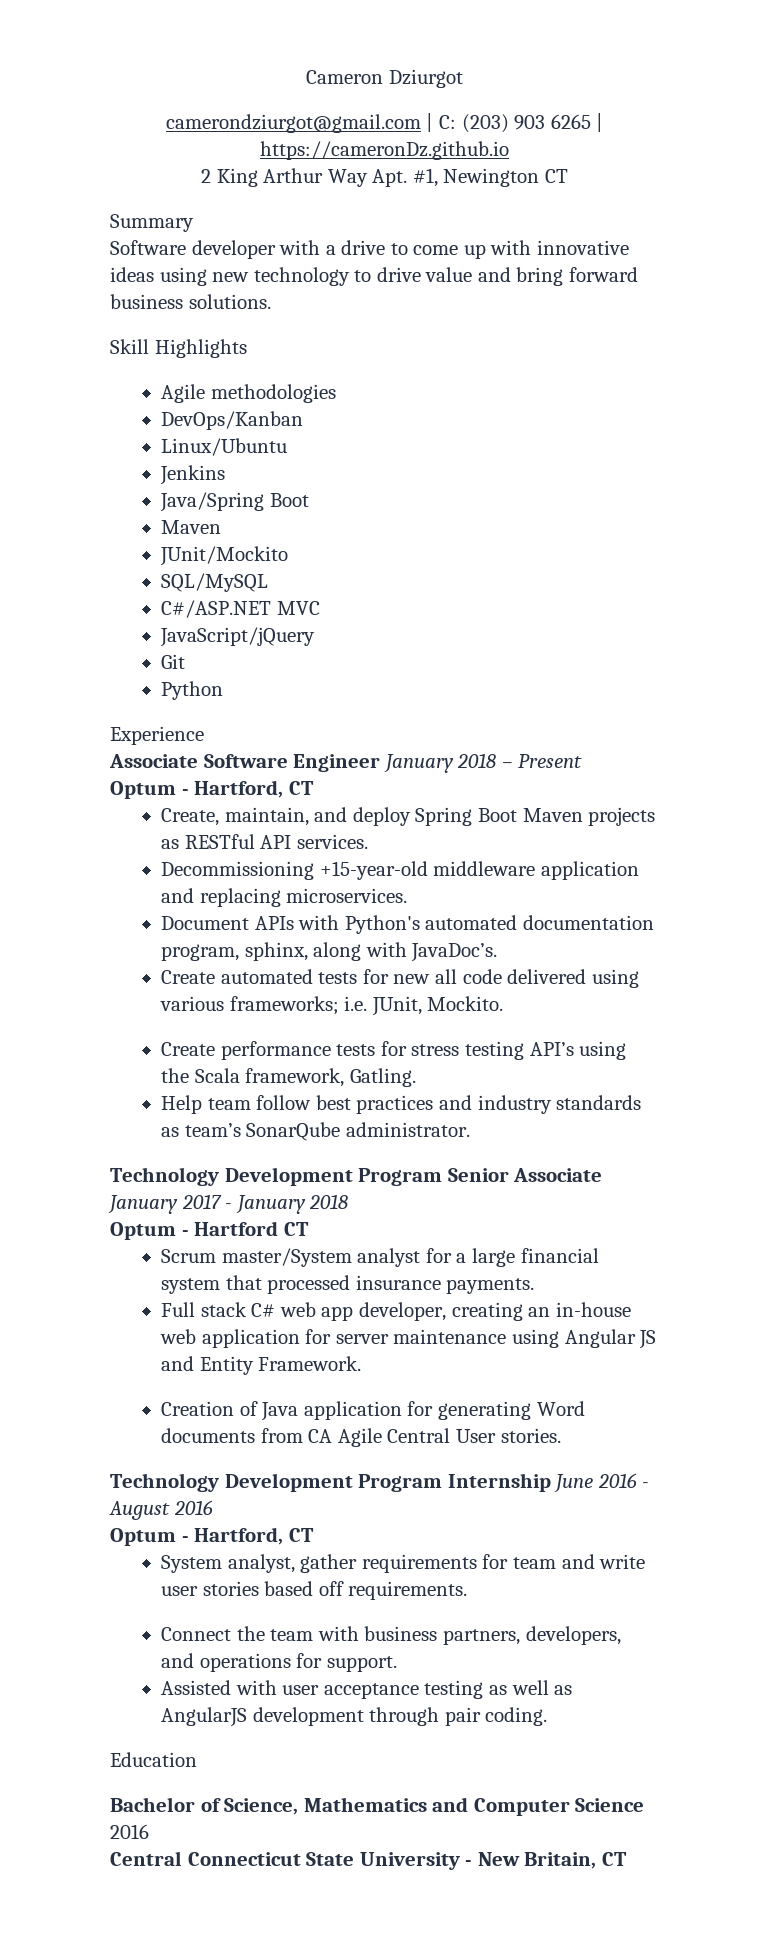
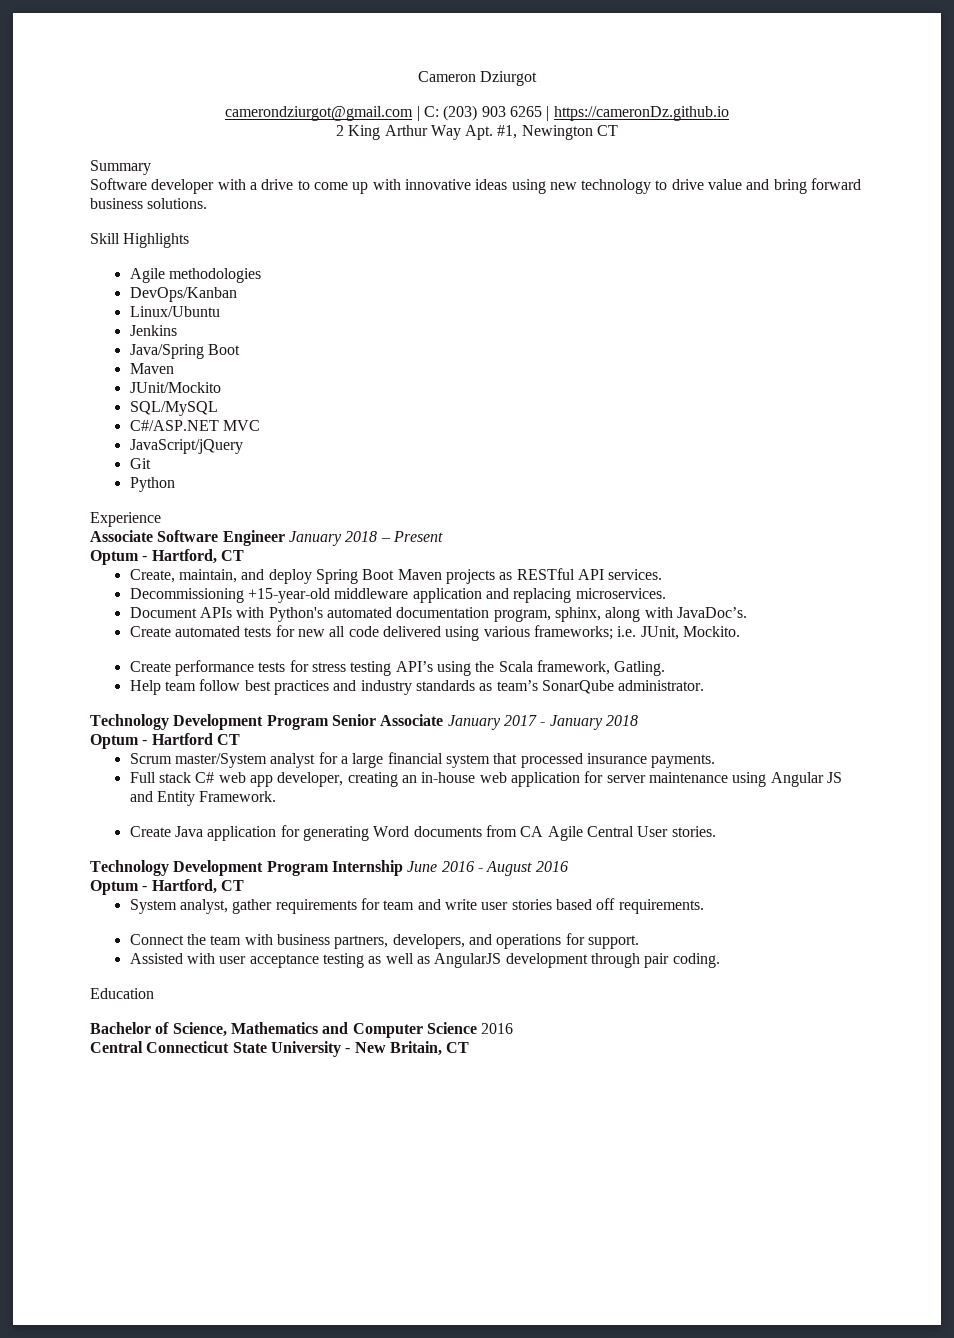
[161,1401,258,1416] Creation of -> [129,826,171,837] Create

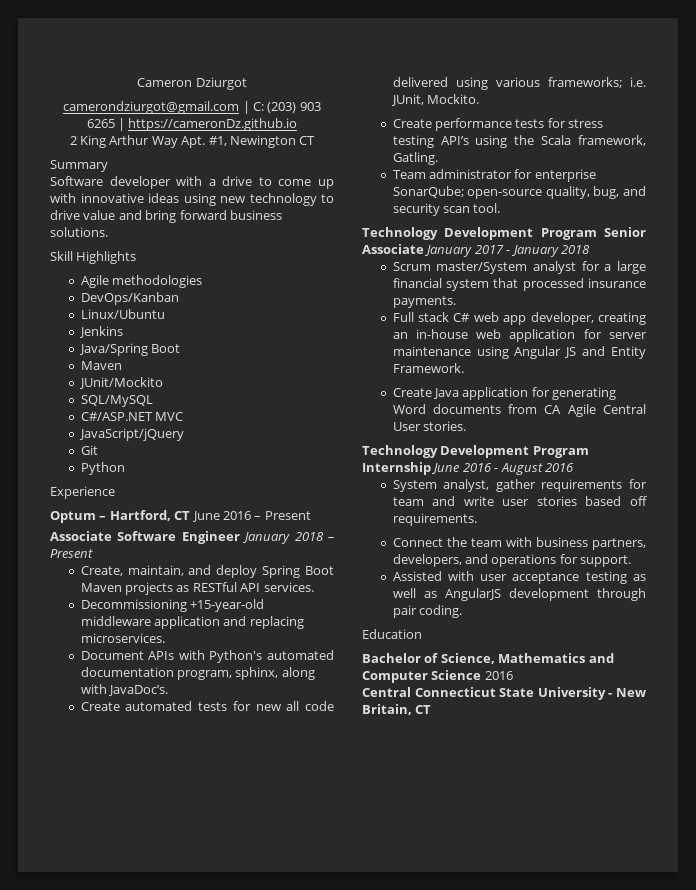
(161, 519) none -> [50,510,311,523] // Optum – Hartford, CT June 2016 – Present
[90,549,244,565] // Optum - Hartford, CT -> (93, 553) none
[129,679,705,695] Help team follow best practices and industry standards as team’s SonarQube administrator. -> [392,169,596,182] [392,186,646,199] [392,203,501,216] Team administrator for enterprise SonarQube; open-source quality, bug, and security scan tool.
[90,733,240,749] // Optum - Hartford CT -> (590, 249) none
[90,879,244,895] // Optum - Hartford, CT -> (574, 467) none

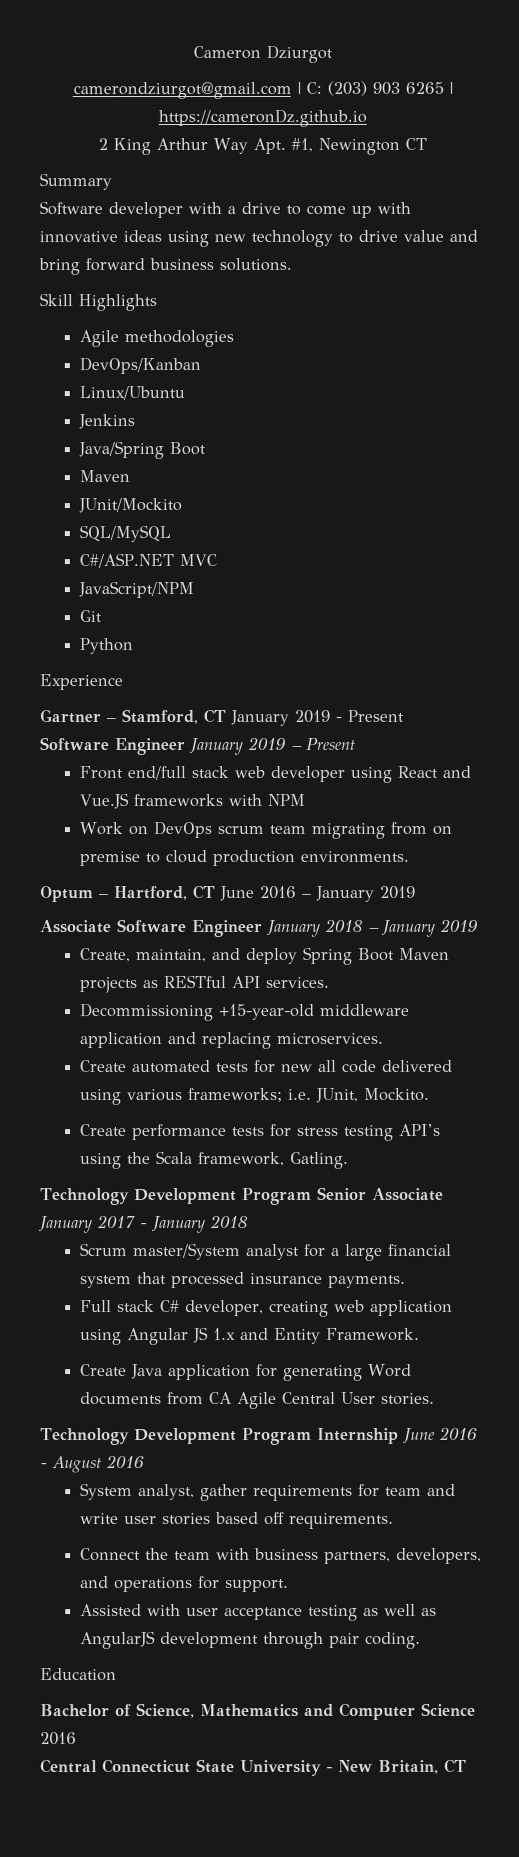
[78,428,184,441] JavaScript/jQuery -> [77,581,194,599] JavaScript/NPM
(115, 492) none -> [39,709,404,727] [39,736,355,756] [78,765,471,783] [78,793,305,810] [78,821,452,839] [78,849,409,867] // Gartner – Stamford, CT January 2019 - Present // Software Engineer January 2019 – Present // Front end/full stack web developer using React and Vue.JS frameworks with NPM // Work on DevOps scrum team migrating from on premise to cloud production environments.
[264,511,311,520] Present -> [315,885,415,902] January 2019
[50,549,93,558] Present -> [381,918,478,937] January 2019
[80,650,334,663] [80,667,315,680] [80,684,169,696] // Document APIs with Python's automated documentation program, sphinx, along with JavaDoc’s. -> (384, 1038) none
[392,169,596,182] [392,186,646,199] [392,203,501,216] // Team administrator for enterprise SonarQube; open-source quality, bug, and security scan tool. -> (349, 1160) none
[473,312,646,325] [392,329,647,342] [392,346,471,356] web app developer, creating an in-house web application for server maintenance -> [184,1299,453,1317] developer, creating web application
(577, 352) none -> [212,1328,236,1341] 1.x

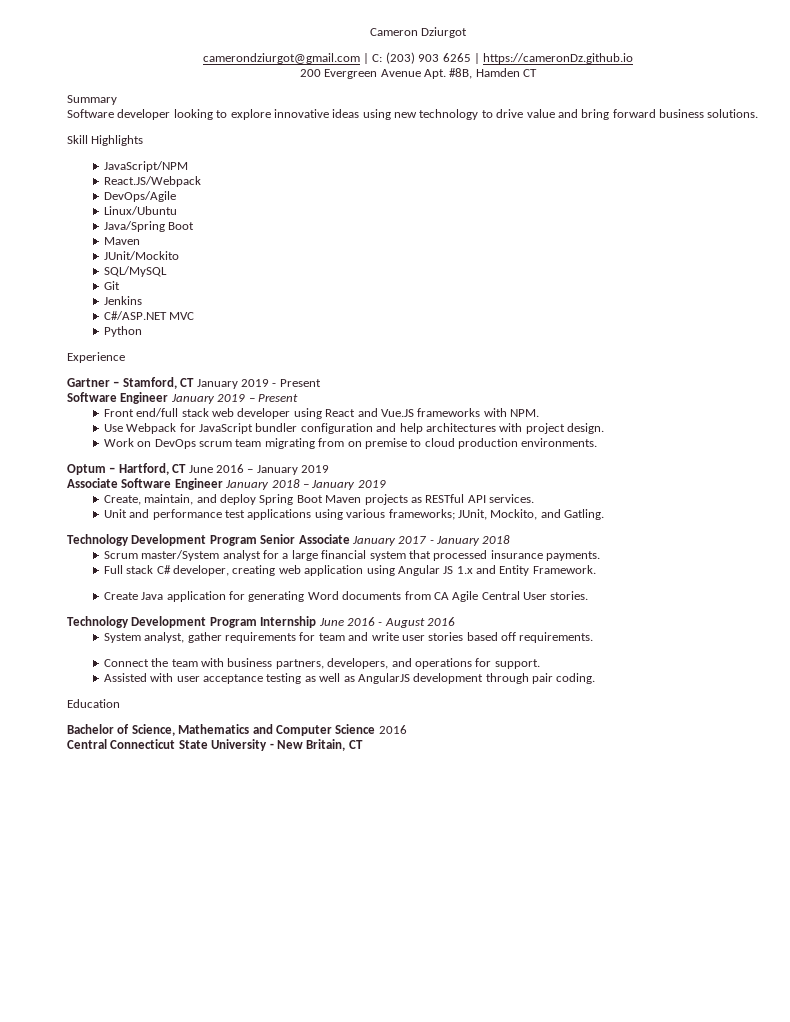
[98,137,427,156] [39,173,112,191] [39,201,411,219] 2 King Arthur Way Apt. #1, Newington CT // Summary // Software developer with a drive to come up with -> [299,68,538,79] [67,95,117,105] [67,109,271,120] 200 Evergreen Avenue Apt. #8B, Hamden CT // Summary // Software developer looking to explore
[78,330,234,348] [78,357,201,375] Agile methodologies // DevOps/Kanban -> [103,161,188,172] [103,176,201,187] [103,191,176,202] JavaScript/NPM // React.JS/Webpack // DevOps/Agile
[77,414,135,430] // Jenkins -> (177, 210) none
(171, 534) none -> [103,281,120,290] [103,296,142,305] // Git // Jenkins
[77,581,194,599] [78,610,102,623] // JavaScript/NPM // Git -> (195, 316) none
[266,793,305,806] NPM -> [510,409,540,417] [103,423,605,434] NPM. // Use Webpack for JavaScript bundler configuration and help architectures with project design.
[79,1003,410,1022] [79,1031,384,1050] [79,1059,453,1074] [79,1087,430,1106] [79,1123,441,1141] [79,1151,285,1170] Decommissioning +15-year-old middleware application and replacing microservices. // Create automated tests for new all code delivered using various frameworks; i.e. JUnit, Mockito. // Create performance tests for stress testing API’s using the Scala framework, -> [103,509,561,520] Unit and performance test applications using various frameworks; JUnit, Mockito, and

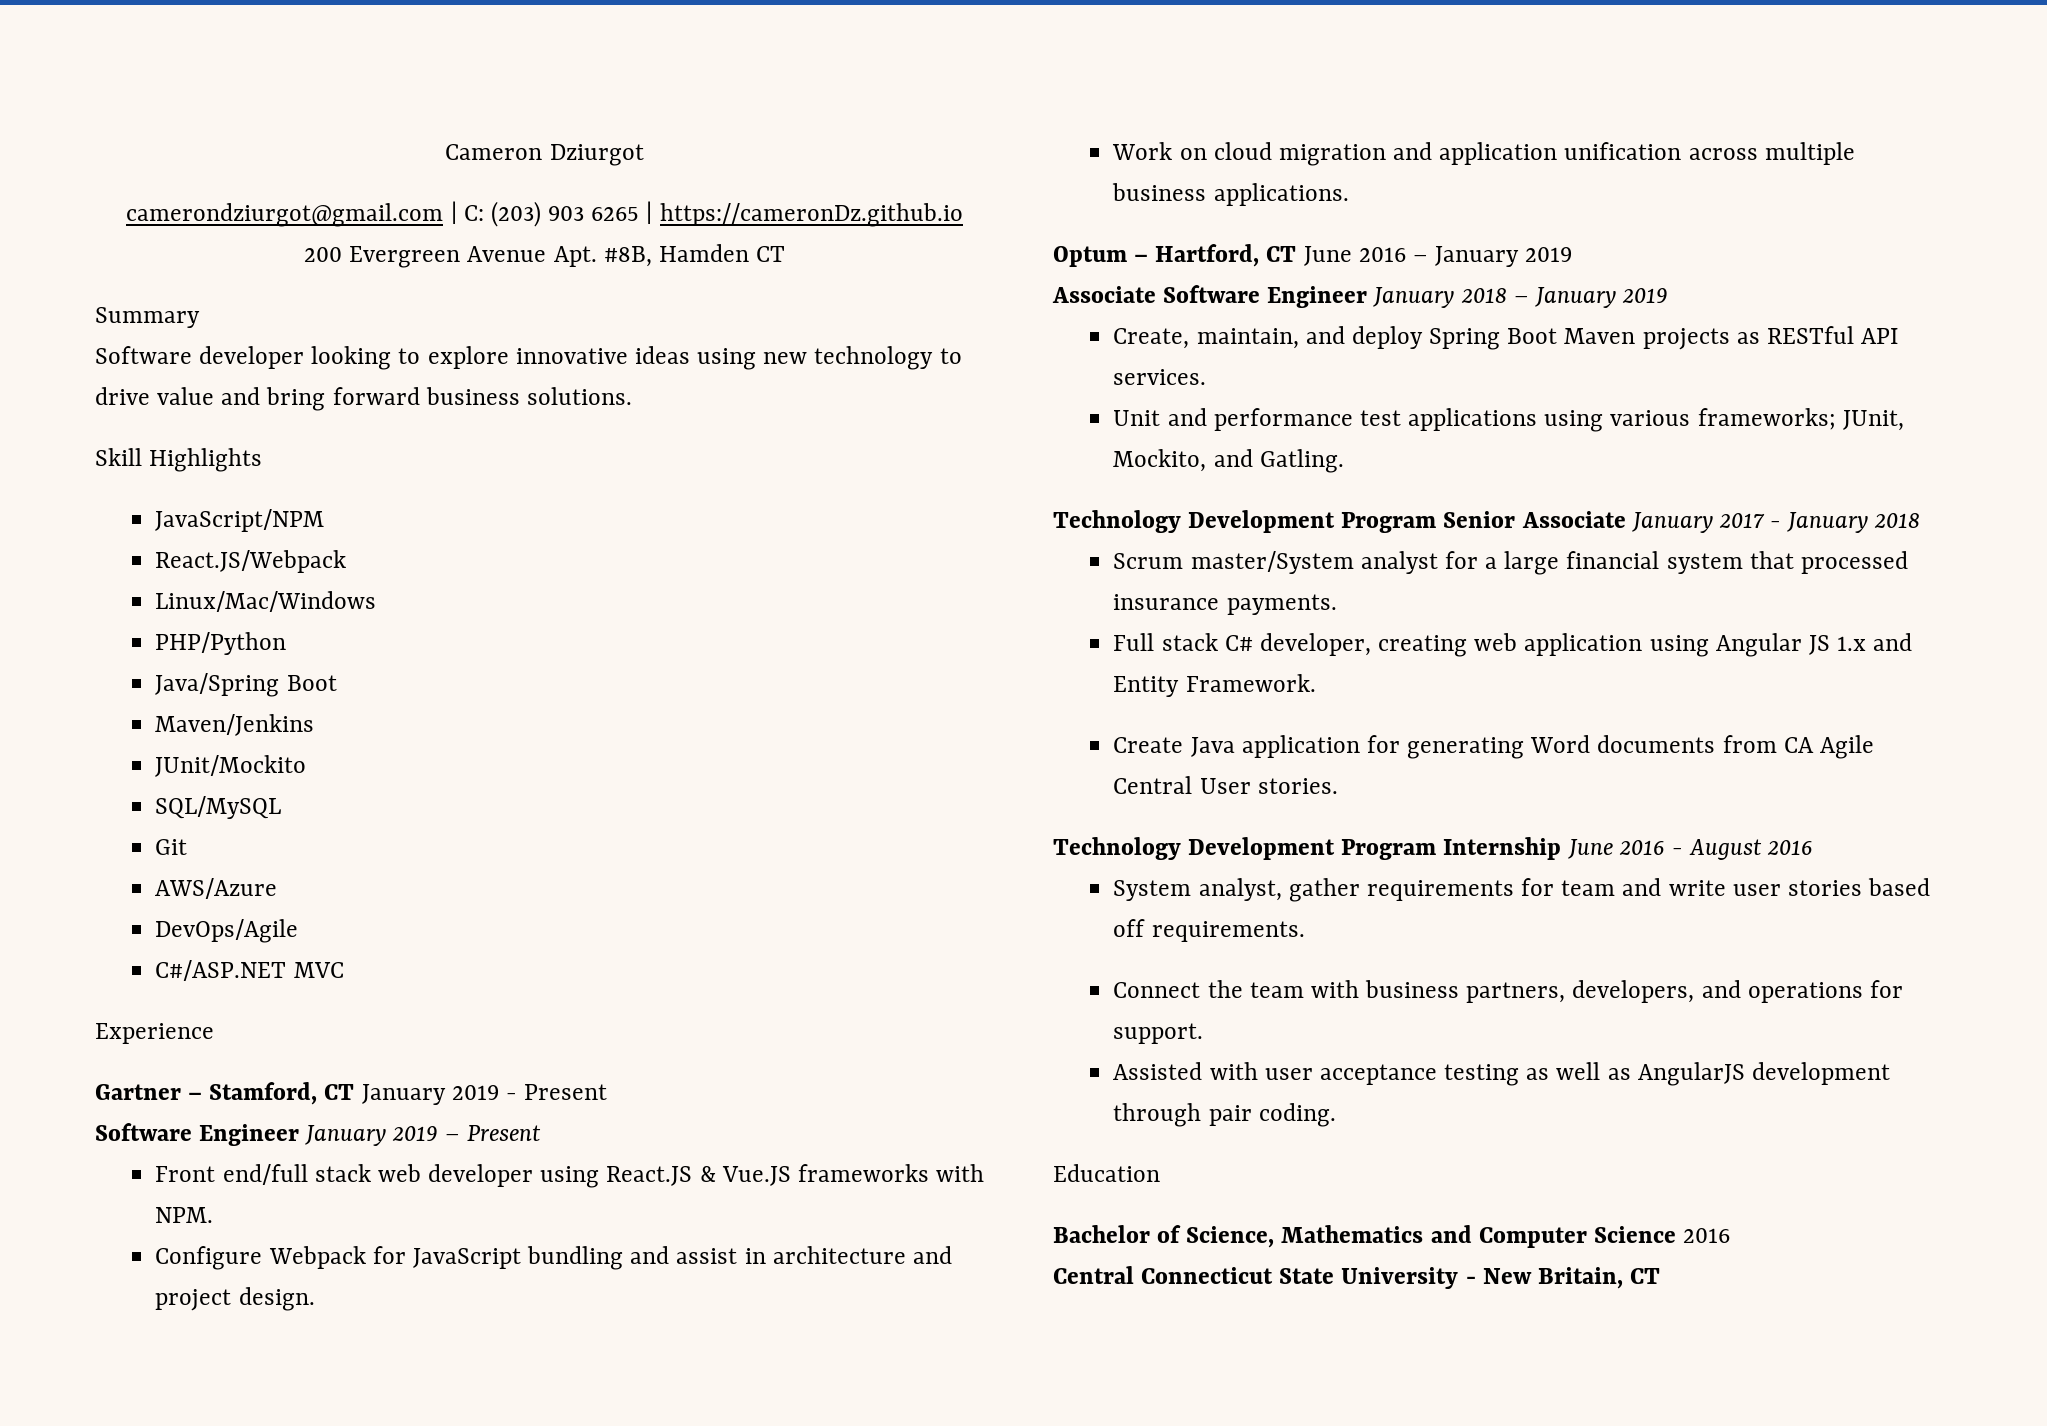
[103,191,176,202] [103,206,177,215] DevOps/Agile // Linux/Ubuntu -> [155,591,377,612] [155,632,287,655] Linux/Mac/Windows // PHP/Python
[103,237,140,245] Maven -> [155,714,315,736] Maven/Jenkins
[103,296,142,305] Jenkins -> [155,878,278,899] [155,919,299,943] AWS/Azure // DevOps/Agile
[103,326,142,337] // Python -> (344, 970) none
[325,408,378,417] React and -> [606,1166,716,1186] React.JS &
[103,424,123,432] Use -> [155,1246,263,1270] Configure
[255,423,605,434] [103,438,598,449] bundler configuration and help architectures with project design. // Work on DevOps scrum team migrating from on premise to cloud production environments. -> [527,1246,952,1270] [155,1287,315,1311] [1112,142,1855,166] [1112,183,1349,206] bundling and assist in architecture and project design. // Work on cloud migration and application unification across multiple business applications.

